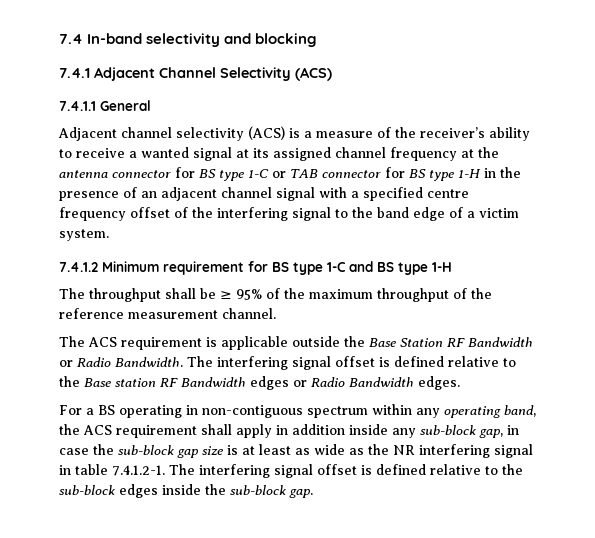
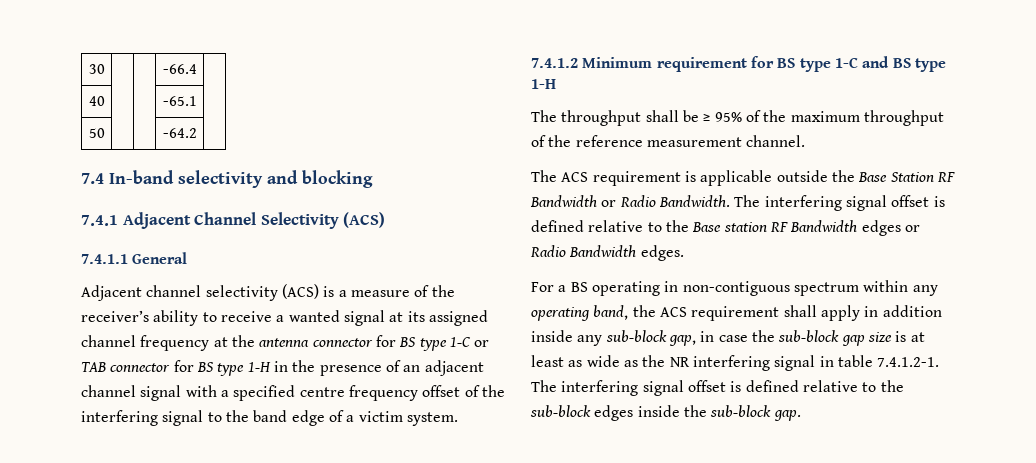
(59, 39) none -> [88,64,105,74] [162,64,197,74] [88,96,105,106] [162,96,197,106] [88,128,105,138] [162,128,197,138] 30 | | | -66.4 | // 40 | | | -65.1 | // 50 | | | -64.2 | //

